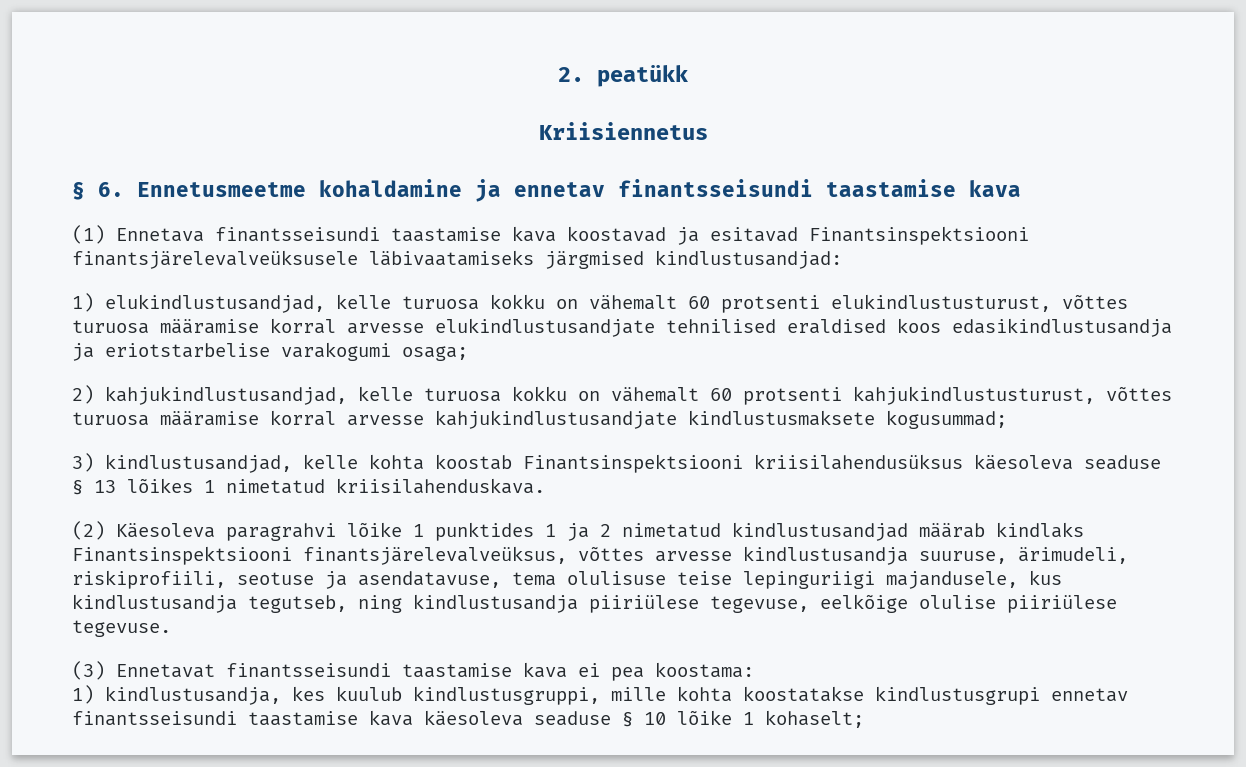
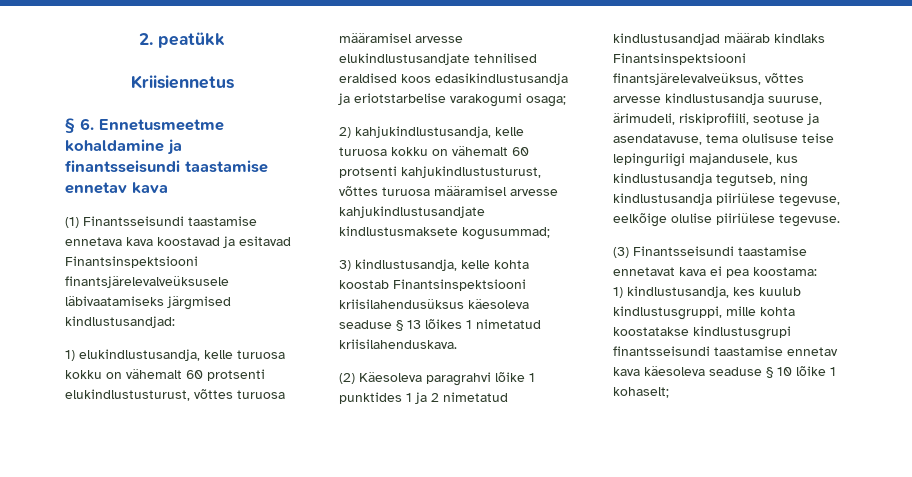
[514,179,956,197] ennetav finantsseisundi taastamise -> [65,160,268,173] [65,182,127,194] finantsseisundi taastamise ennetav
[116,227,501,242] Ennetava finantsseisundi taastamise -> [83,216,257,226] [65,237,122,246] Finantsseisundi taastamise ennetava
[105,294,325,313] elukindlustusandjad, -> [79,349,200,361] elukindlustusandja,
[160,318,336,334] määramise korral -> [339,33,412,43] määramisel
[105,386,347,405] kahjukindlustusandjad, -> [355,126,491,138] kahjukindlustusandja,
[160,410,336,426] määramise korral -> [434,186,507,196] määramisel
[105,454,292,473] kindlustusandjad, -> [355,259,457,271] kindlustusandja,
[116,663,512,678] Ennetavat finantsseisundi taastamise -> [633,246,807,256] [613,267,675,276] Finantsseisundi taastamise ennetavat
[1051,688,1128,702] [72,711,358,726] ennetav finantsseisundi taastamise -> [613,346,838,356] finantsseisundi taastamise ennetav

